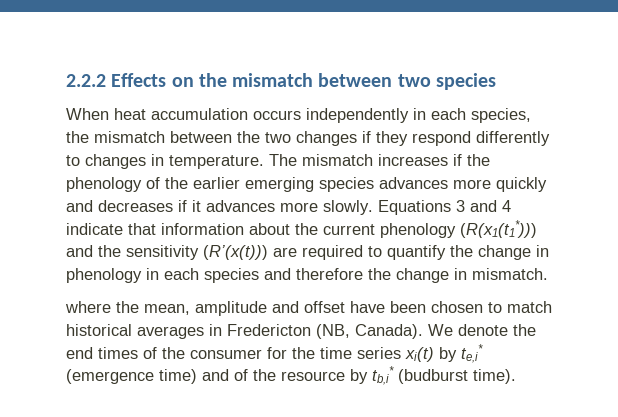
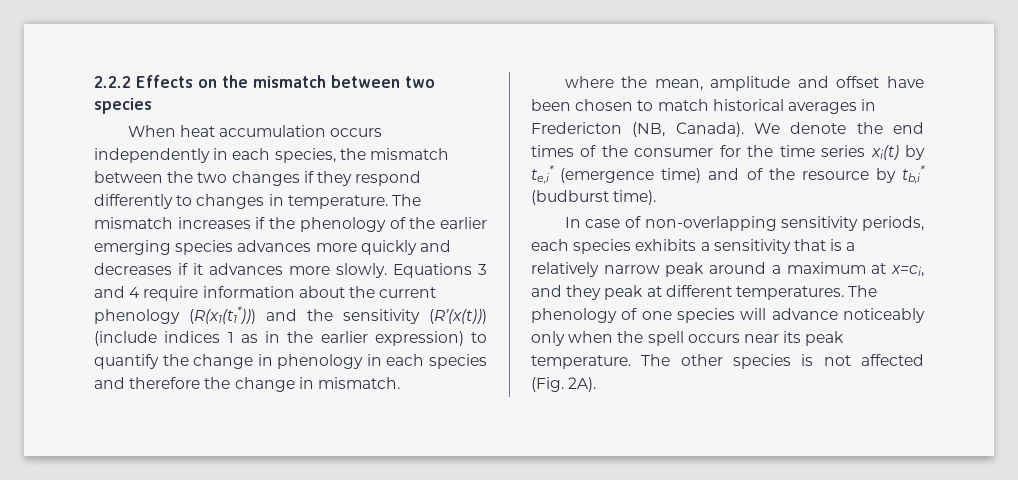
[66,223,156,235] indicate that -> [143,286,199,301] require
[273,245,363,260] are required -> [94,331,464,346] (include indices 1 as in the earlier expression)
(516, 376) none -> [564,216,924,231] [531,239,856,254] [531,262,924,277] [531,285,878,300] [531,308,925,323] [531,331,845,346] [531,354,924,369] [531,377,597,392] // In case of non-overlapping sensitivity periods, each species exhibits a sensitivity that is a relatively narrow peak around a maximum at x=ci, and they peak at different temperatures. The phenology of one species will advance noticeably only when the spell occurs near its peak temperature. The other species is not affected (Fig. 2A).

